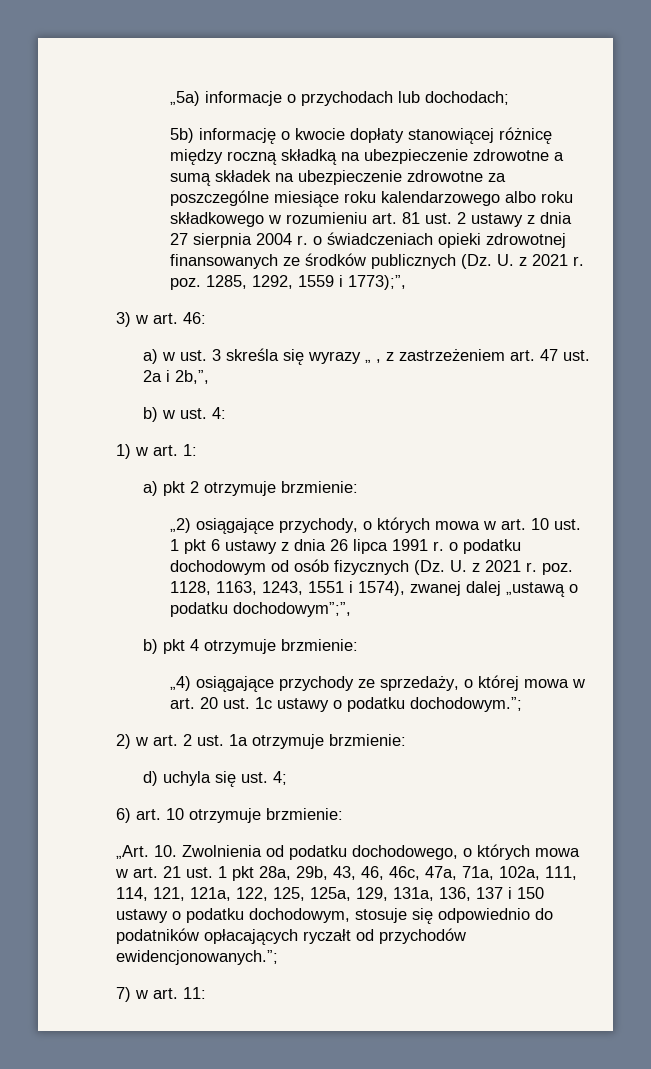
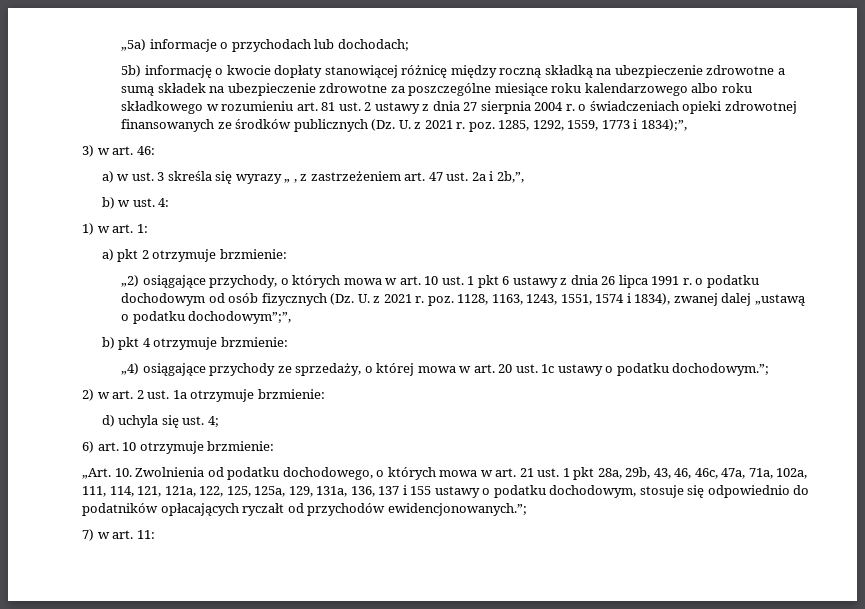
[298,275,407,290] 1559 i 1773);”, -> [567,119,687,131] 1559, 1773 i 1834);”,
[308,581,406,596] 1551 i 1574), -> [560,293,671,305] 1551, 1574 i 1834),
[516,887,544,899] 150 -> [410,486,432,495] 155

